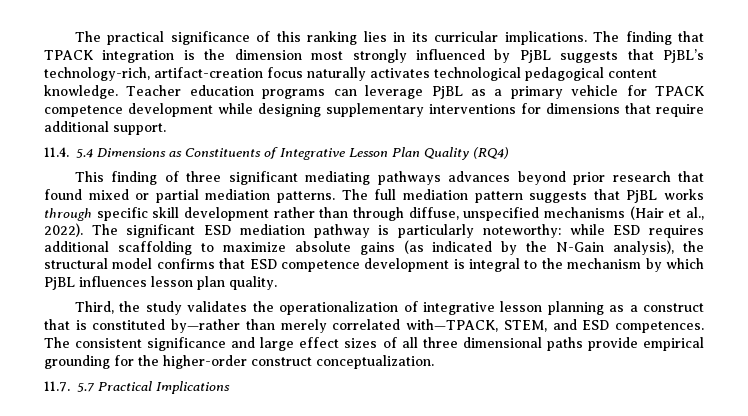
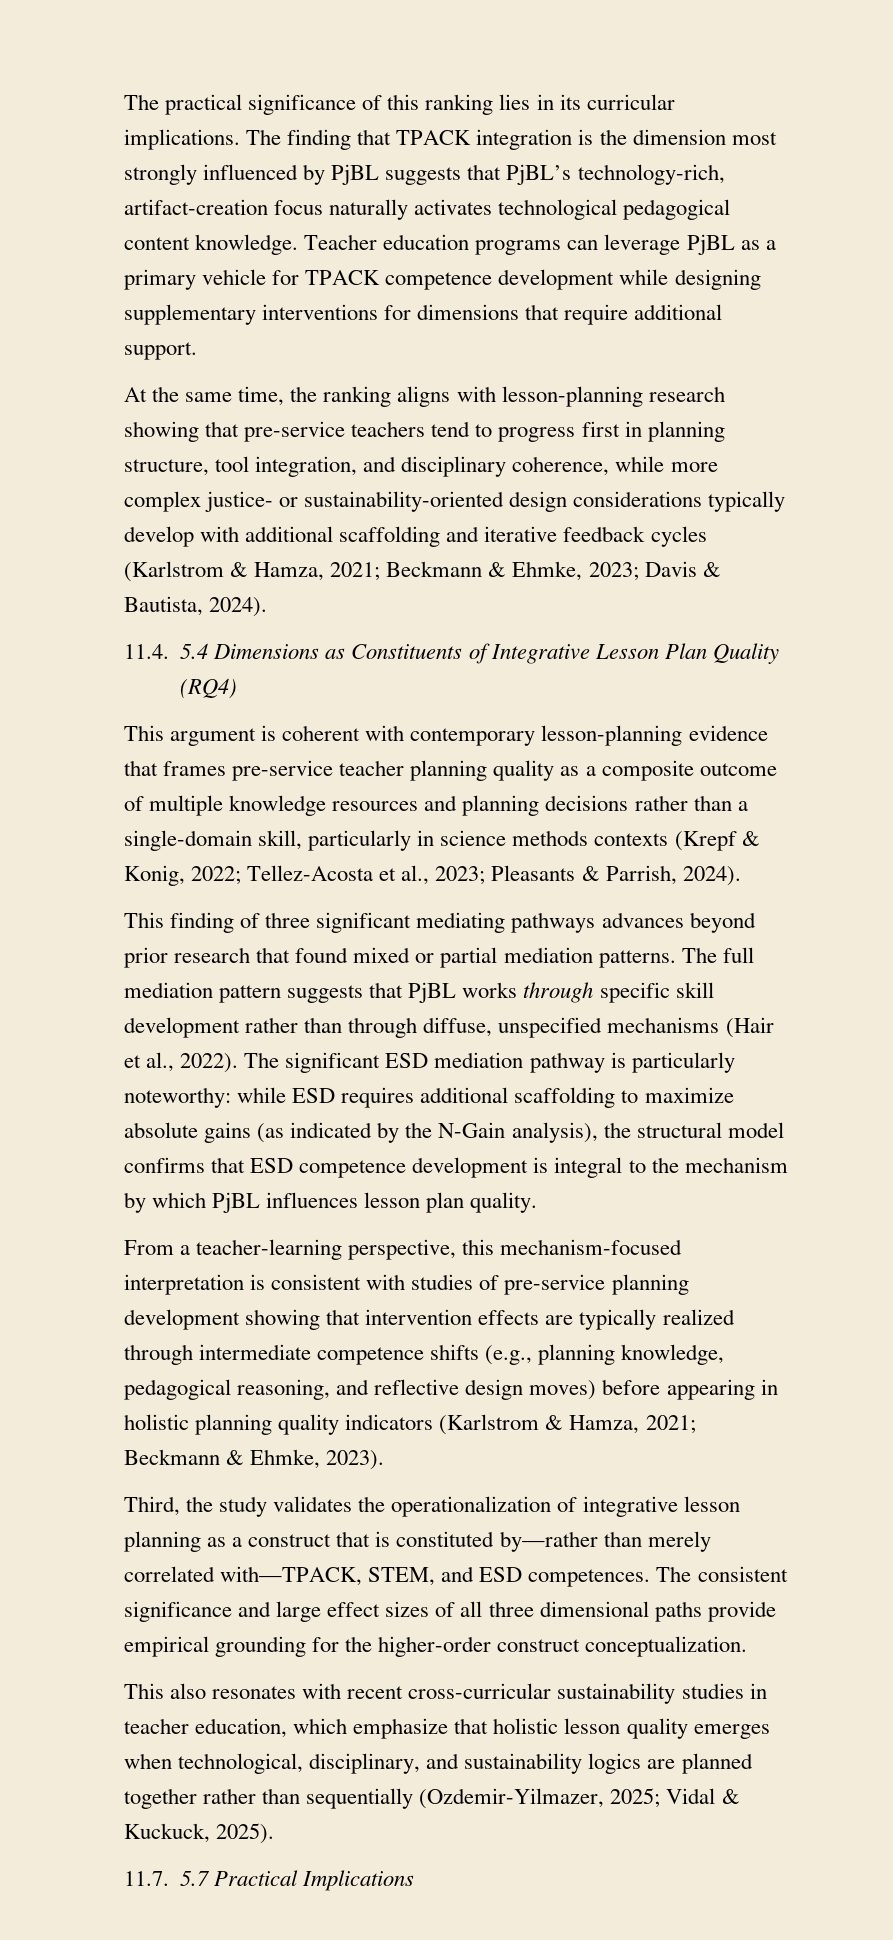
(166, 129) none -> [124,386,725,407] [124,421,725,442] [124,456,718,477] [124,491,786,512] [124,526,707,547] [124,561,721,582] [124,596,268,617] // At the same time, the ranking aligns with lesson-planning research showing that pre-service teachers tend to progress first in planning structure, tool integration, and disciplinary coherence, while more complex justice- or sustainability-oriented design considerations typically develop with additional scaffolding and iterative feedback cycles (Karlstrom & Hamza, 2021; Beckmann & Ehmke, 2023; Davis & Bautista, 2024).
(509, 153) none -> [124,725,768,746] [124,760,777,781] [124,795,748,816] [124,830,760,851] [124,865,741,886] // This argument is coherent with contemporary lesson-planning evidence that frames pre-service teacher planning quality as a composite outcome of multiple knowledge resources and planning decisions rather than a single-domain skill, particularly in science methods contexts (Krepf & Konig, 2022; Tellez-Acosta et al., 2023; Pleasants & Parrish, 2024).
(277, 283) none -> [124,1239,683,1260] [124,1274,689,1295] [124,1309,735,1330] [124,1344,725,1365] [124,1379,778,1400] [124,1414,696,1435] [124,1449,385,1470] // From a teacher-learning perspective, this mechanism-focused interpretation is consistent with studies of pre-service planning development showing that intervention effects are typically realized through intermediate competence shifts (e.g., planning knowledge, pedagogical reasoning, and reflective design moves) before appearing in holistic planning quality indicators (Karlstrom & Hamza, 2021; Beckmann & Ehmke, 2023).
(434, 362) none -> [124,1683,767,1704] [124,1718,770,1739] [124,1753,753,1774] [124,1788,740,1809] [124,1823,275,1844] // This also resonates with recent cross-curricular sustainability studies in teacher education, which emphasize that holistic lesson quality emerges when technological, disciplinary, and sustainability logics are planned together rather than sequentially (Ozdemir-Yilmazer, 2025; Vidal & Kuckuck, 2025).

